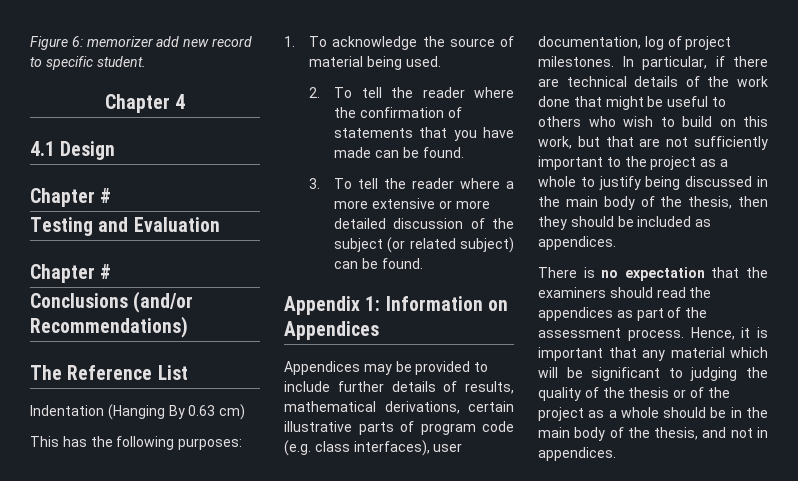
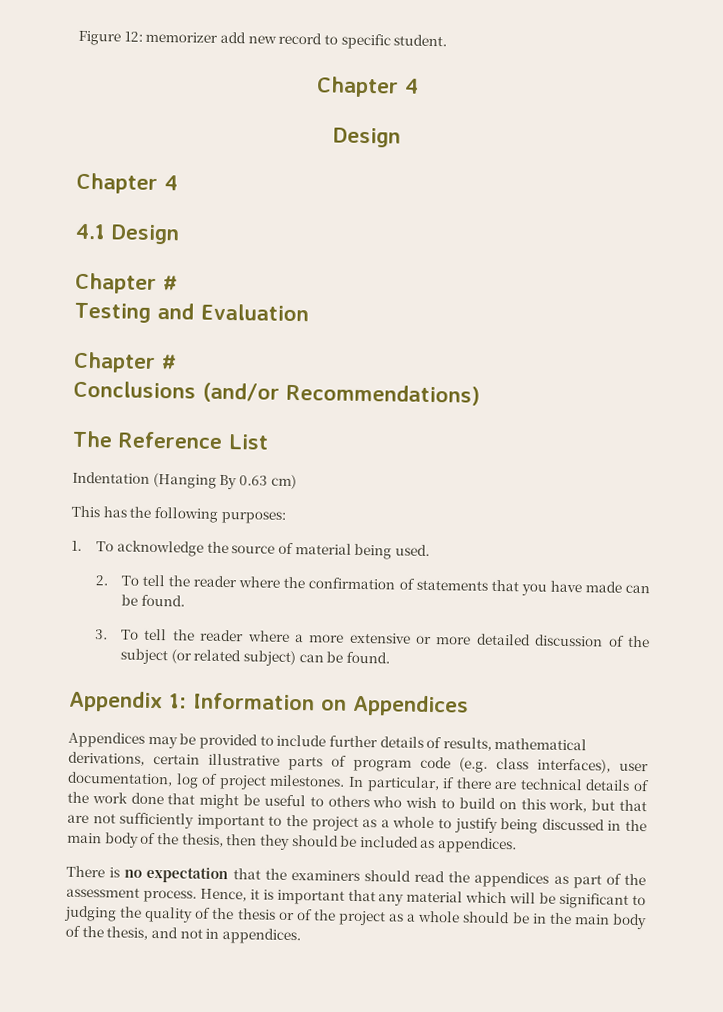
[71,36,83,47] 6: -> [123,31,143,42] 12:
(186, 101) none -> [333,127,401,148] [76,172,178,195] // Design // Chapter 4

